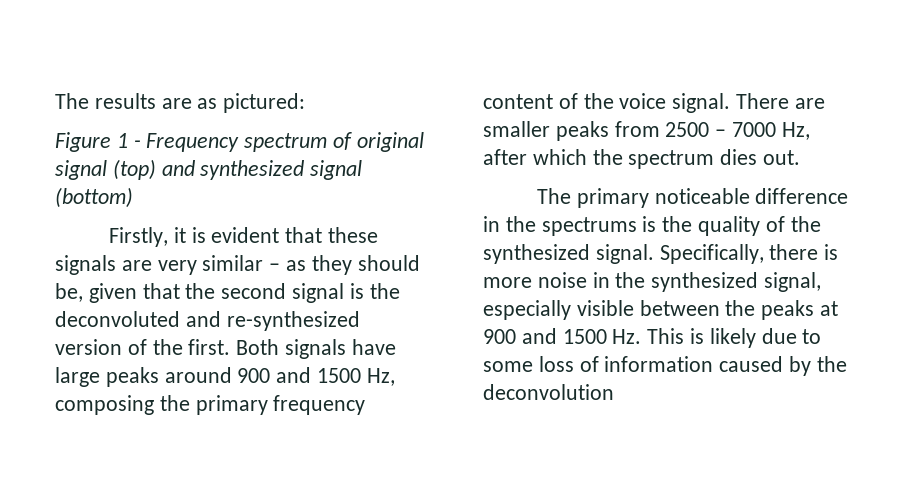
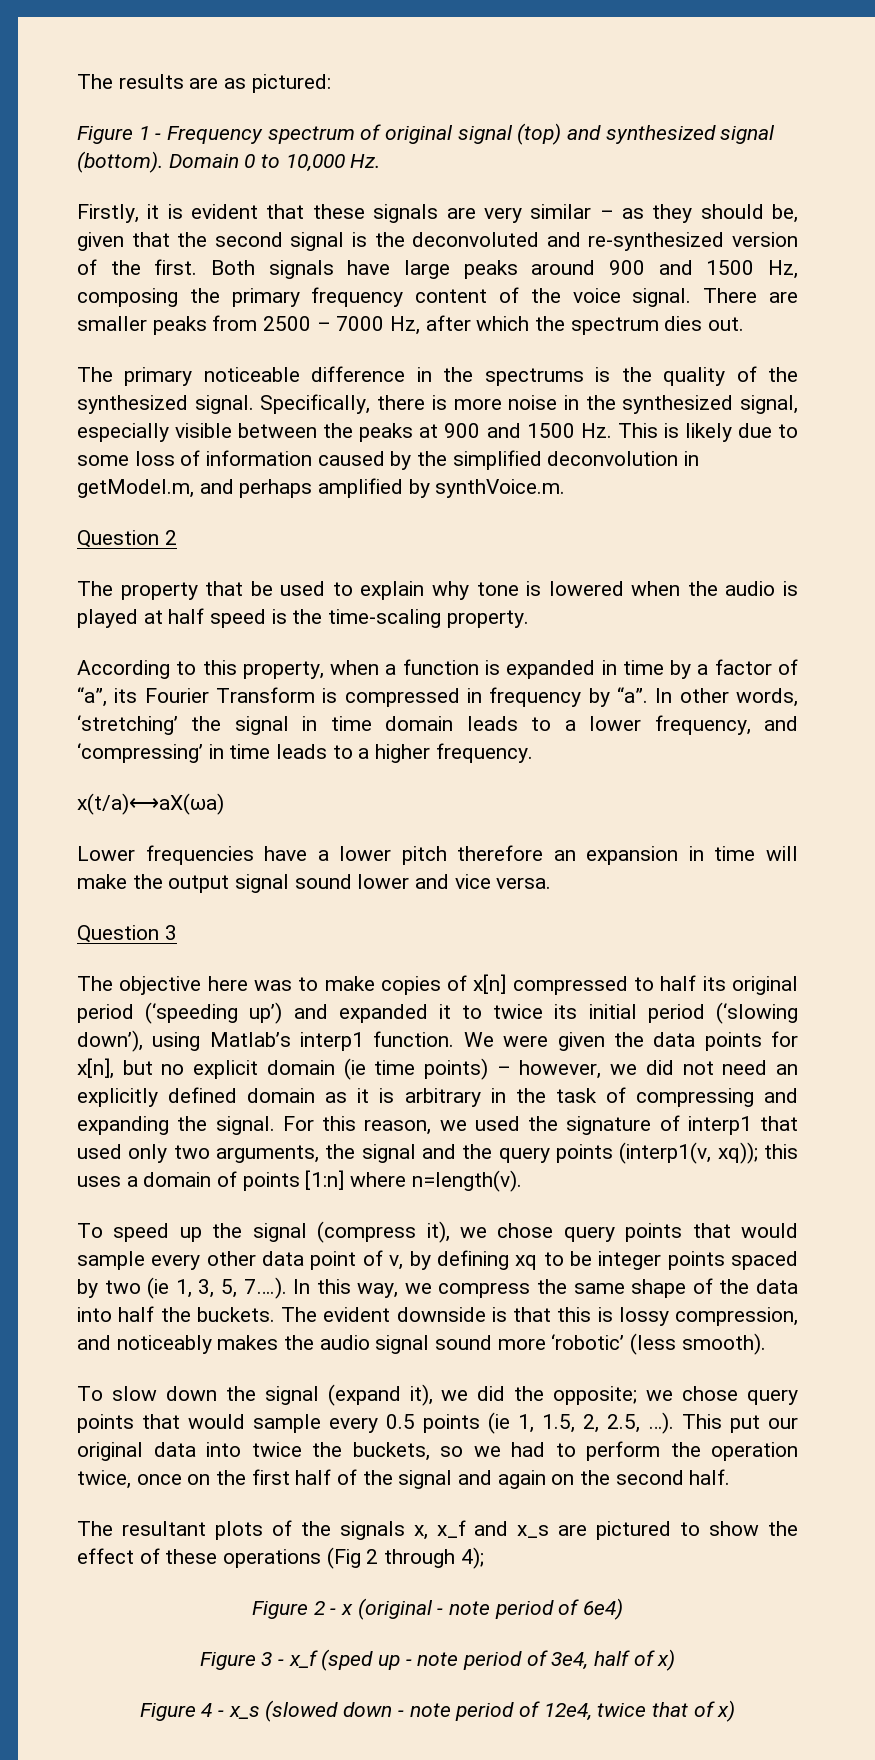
[55,187,133,208] (bottom) -> [77,151,381,173] (bottom). Domain 0 to 10,000 Hz.
[483,384,614,400] deconvolution -> [452,450,700,470] [77,478,566,498] [77,530,177,548] [77,581,798,600] [77,608,529,628] [77,659,799,679] [77,687,799,707] [77,715,798,735] [77,743,533,763] [77,793,224,815] [77,845,798,865] [77,874,552,893] [77,925,177,943] [77,974,798,995] [77,1002,798,1024] [77,1030,799,1052] [77,1058,798,1080] [77,1087,798,1107] [77,1115,798,1135] [77,1142,799,1164] [77,1170,522,1192] [77,1221,798,1243] [77,1250,798,1270] [77,1277,798,1299] [77,1306,798,1326] [77,1333,766,1355] [77,1384,798,1406] [77,1412,798,1434] [77,1441,798,1461] [77,1469,731,1489] [77,1520,799,1540] [77,1547,484,1569] [251,1598,624,1620] [199,1649,676,1671] [139,1700,736,1722] simplified deconvolution in getModel.m, and perhaps amplified by synthVoice.m. // Question 2 // The property that be used to explain why tone is lowered when the audio is played at half speed is the time-scaling property. // According to this property, when a function is expanded in time by a factor of “a”, its Fourier Transform is compressed in frequency by “a”. In other words, ‘stretching’ the signal in time domain leads to a lower frequency, and ‘compressing’ in time leads to a higher frequency. // x(t/a)⟷aX(ωa) // Lower frequencies have a lower pitch therefore an expansion in time will make the output signal sound lower and vice versa. // Question 3 // The objective here was to make copies of x[n] compressed to half its original period (‘speeding up’) and expanded it to twice its initial period (‘slowing down’), using Matlab’s interp1 function. We were given the data points for x[n], but no explicit domain (ie time points) – however, we did not need an explicitly defined domain as it is arbitrary in the task of compressing and expanding the signal. For this reason, we used the signature of interp1 that used only two arguments, the signal and the query points (interp1(v, xq)); this uses a domain of points [1:n] where n=length(v). // To speed up the signal (compress it), we chose query points that would sample every other data point of v, by defining xq to be integer points spaced by two (ie 1, 3, 5, 7….). In this way, we compress the same shape of the data into half the buckets. The evident downside is that this is lossy compression, and noticeably makes the audio signal sound more ‘robotic’ (less smooth). // To slow down the signal (expand it), we did the opposite; we chose query points that would sample every 0.5 points (ie 1, 1.5, 2, 2.5, …). This put our original data into twice the buckets, so we had to perform the operation twice, once on the first half of the signal and again on the second half. // The resultant plots of the signals x, x_f and x_s are pictured to show the effect of these operations (Fig 2 through 4); // Figure 2 - x (original - note period of 6e4) // Figure 3 - x_f (sped up - note period of 3e4, half of x) // Figure 4 - x_s (slowed down - note period of 12e4, twice that of x)

